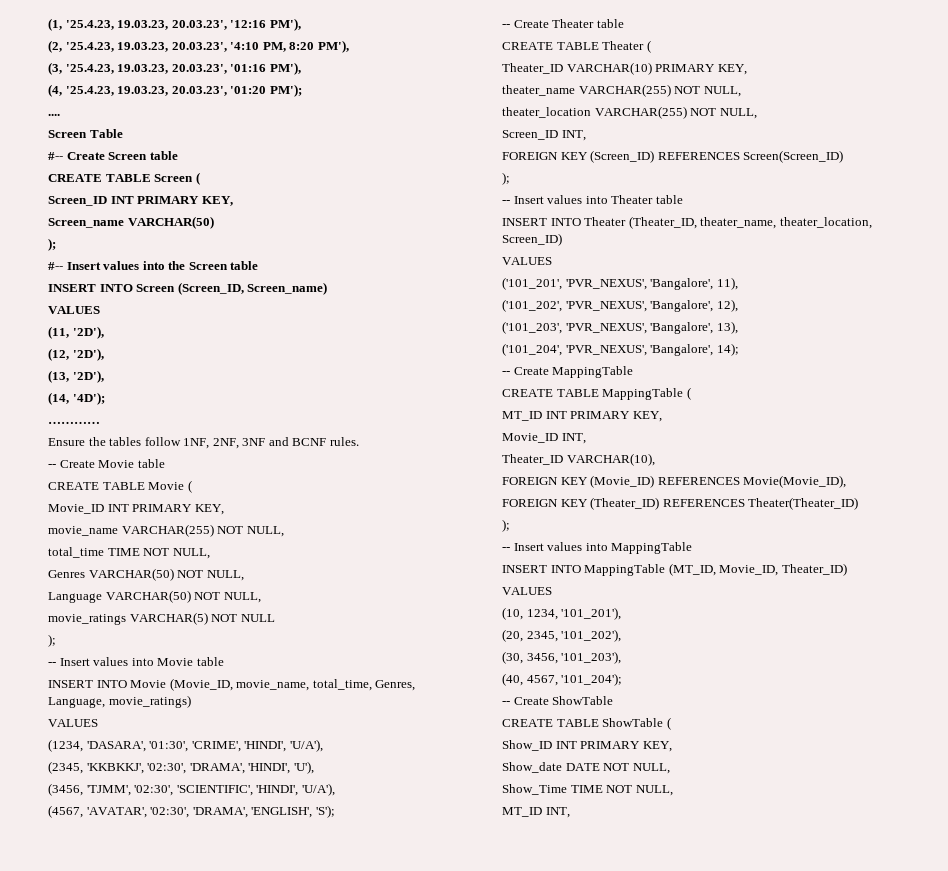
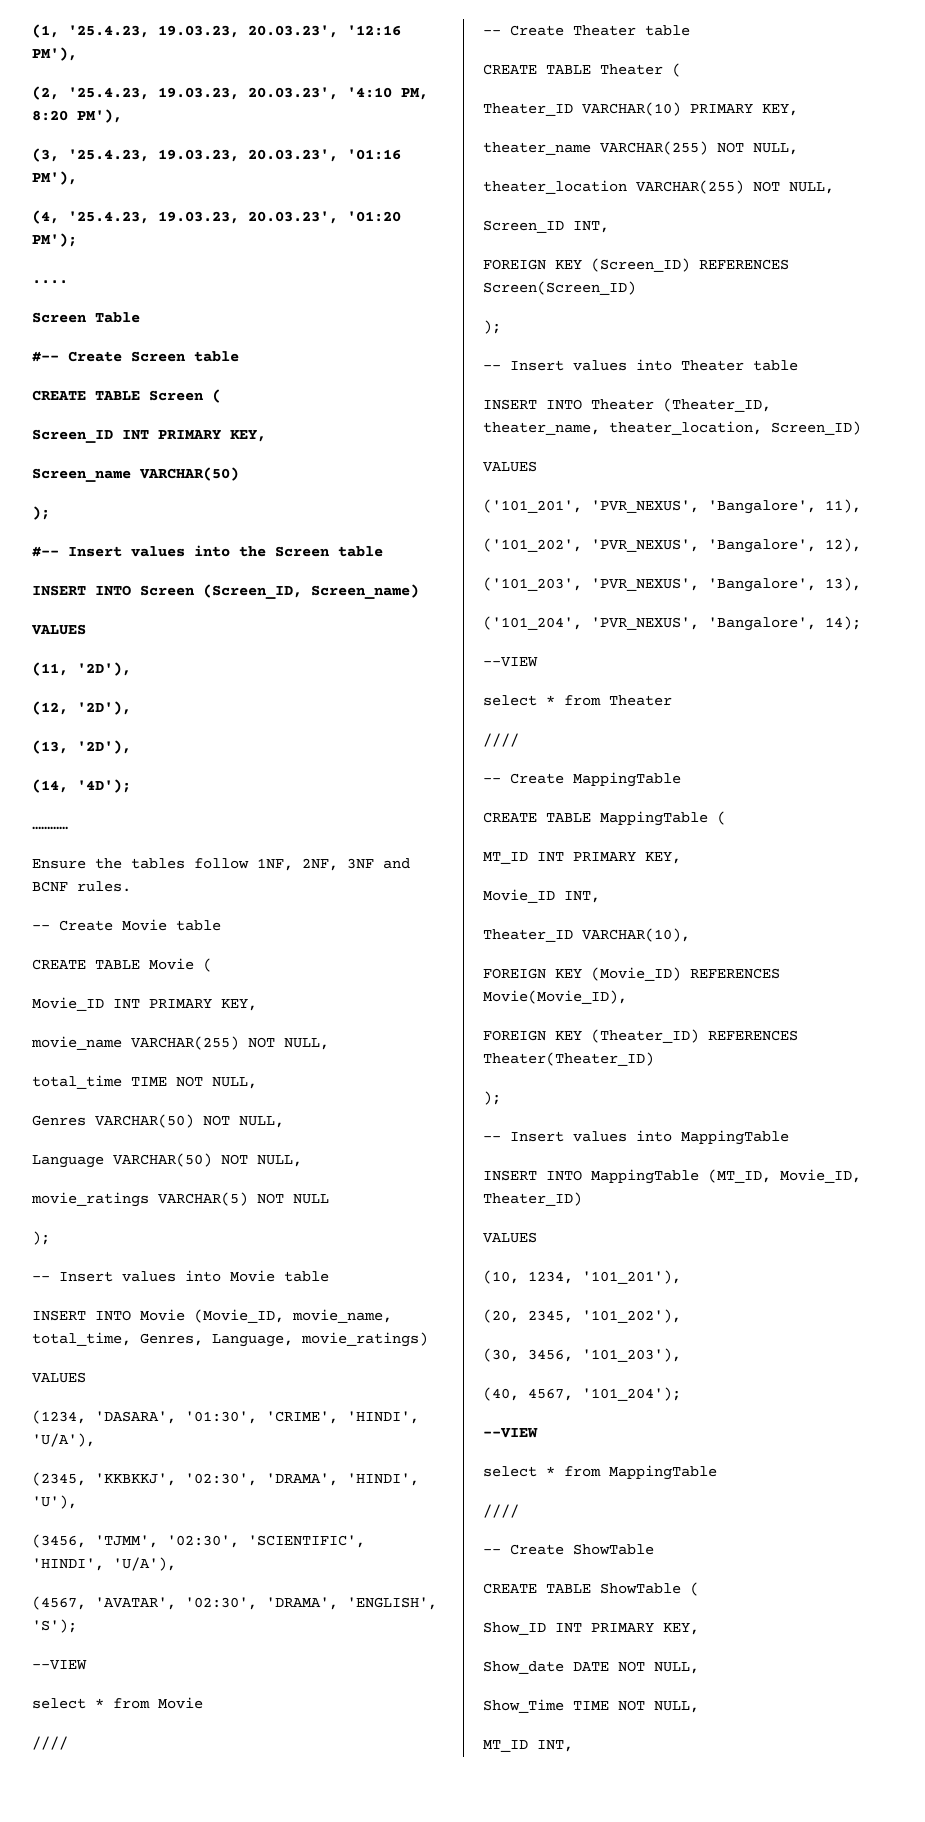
(335, 811) none -> [32,1660,87,1670] [32,1697,203,1709] [32,1736,68,1750] // --VIEW // select * from Movie // ////
(739, 349) none -> [483,657,538,667] [483,695,672,706] [483,733,519,747] // --VIEW // select * from Theater // ////
(623, 679) none -> [483,1428,538,1438] [483,1465,717,1480] [483,1504,519,1518] // --VIEW // select * from MappingTable // ////

